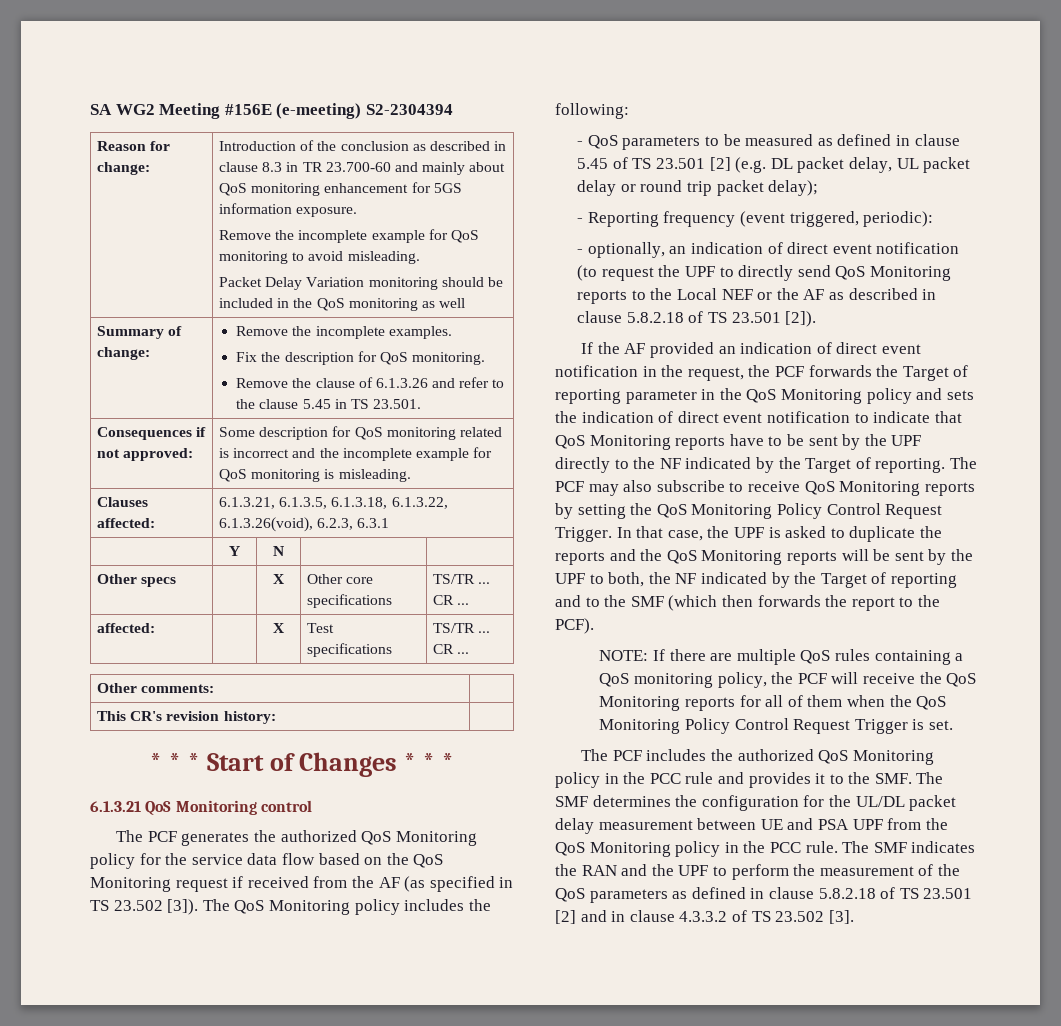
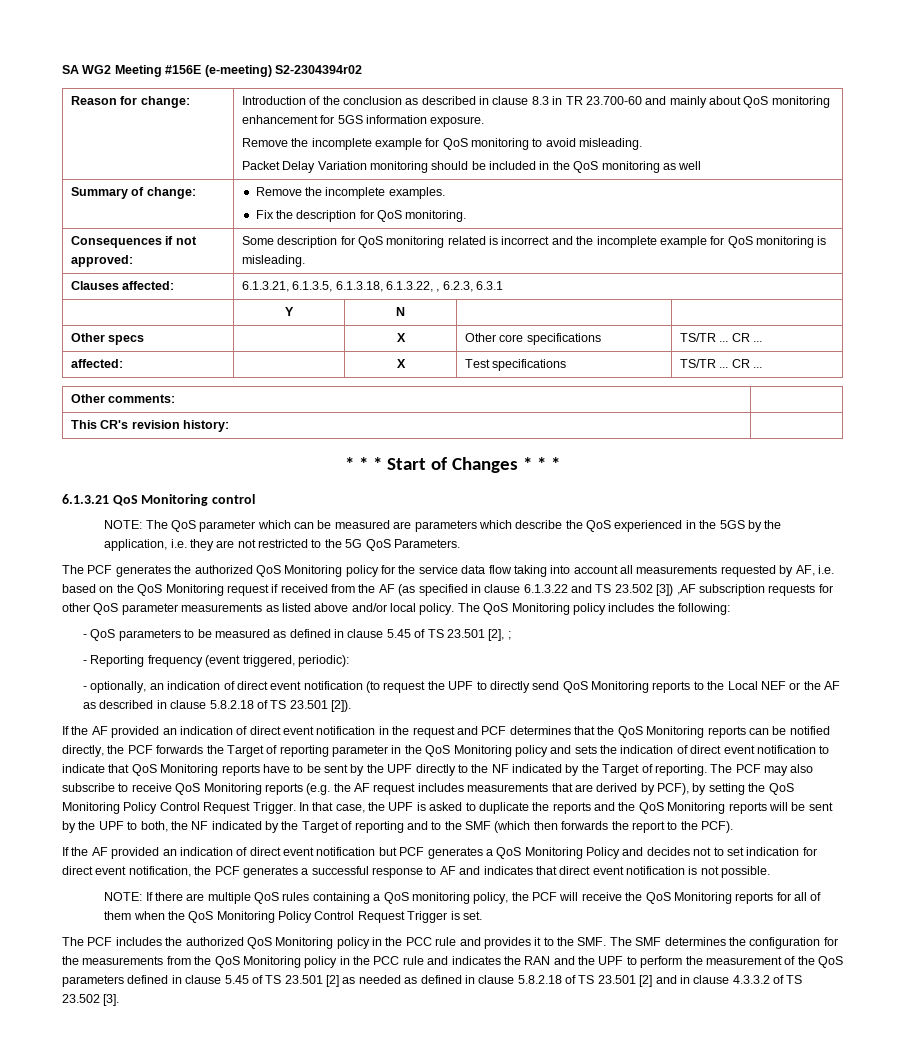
[365,104,453,115] S2-2304394 -> [274,65,362,74] S2-2304394r02
[236,377,505,388] [236,399,422,409] // Remove the clause of 6.1.3.26 and refer to the clause 5.45 in TS 23.501. -> (467, 216) none
[219,517,314,532] 6.1.3.26(void), -> [436,289,440,292] ,
(312, 806) none -> [104,520,782,532] [104,539,460,551] // NOTE: The QoS parameter which can be measured are parameters which describe the QoS experienced in the 5GS by the application, i.e. they are not restricted to the 5G QoS Parameters.
(315, 859) none -> [513,565,834,577] taking into account all measurements requested by AF, i.e.
[90,899,199,915] TS 23.502 [3]). -> [484,584,833,596] [62,603,455,615] clause 6.1.3.22 and TS 23.502 [3]) ,AF subscription requests for other QoS parameter measurements as listed above and/or local policy.
[709,157,971,173] [577,180,819,196] [2] (e.g. DL packet delay, UL packet delay or round trip packet delay); -> [488,629,511,641] [2], ;
[687,367,744,381] request, -> [412,726,830,738] [62,745,104,757] request and PCF determines that the QoS Monitoring reports can be notified directly,
(975, 489) none -> [306,783,689,795] (e.g. the AF request includes measurements that are derived by PCF),
(594, 626) none -> [62,847,817,859] [62,866,771,878] // If the AF provided an indication of direct event notification but PCF generates a QoS Monitoring Policy and decides not to set indication for direct event notification, the PCF generates a successful response to AF and indicates that direct event notification is not possible.
[855,795,957,811] [555,818,883,834] UL/DL packet delay measurement between UE and PSA UPF -> [82,956,164,965] measurements
[805,841,907,853] rule. The SMF -> [402,956,449,965] rule and
(668, 896) none -> [127,975,401,987] defined in clause 5.45 of TS 23.501 [2] as needed

